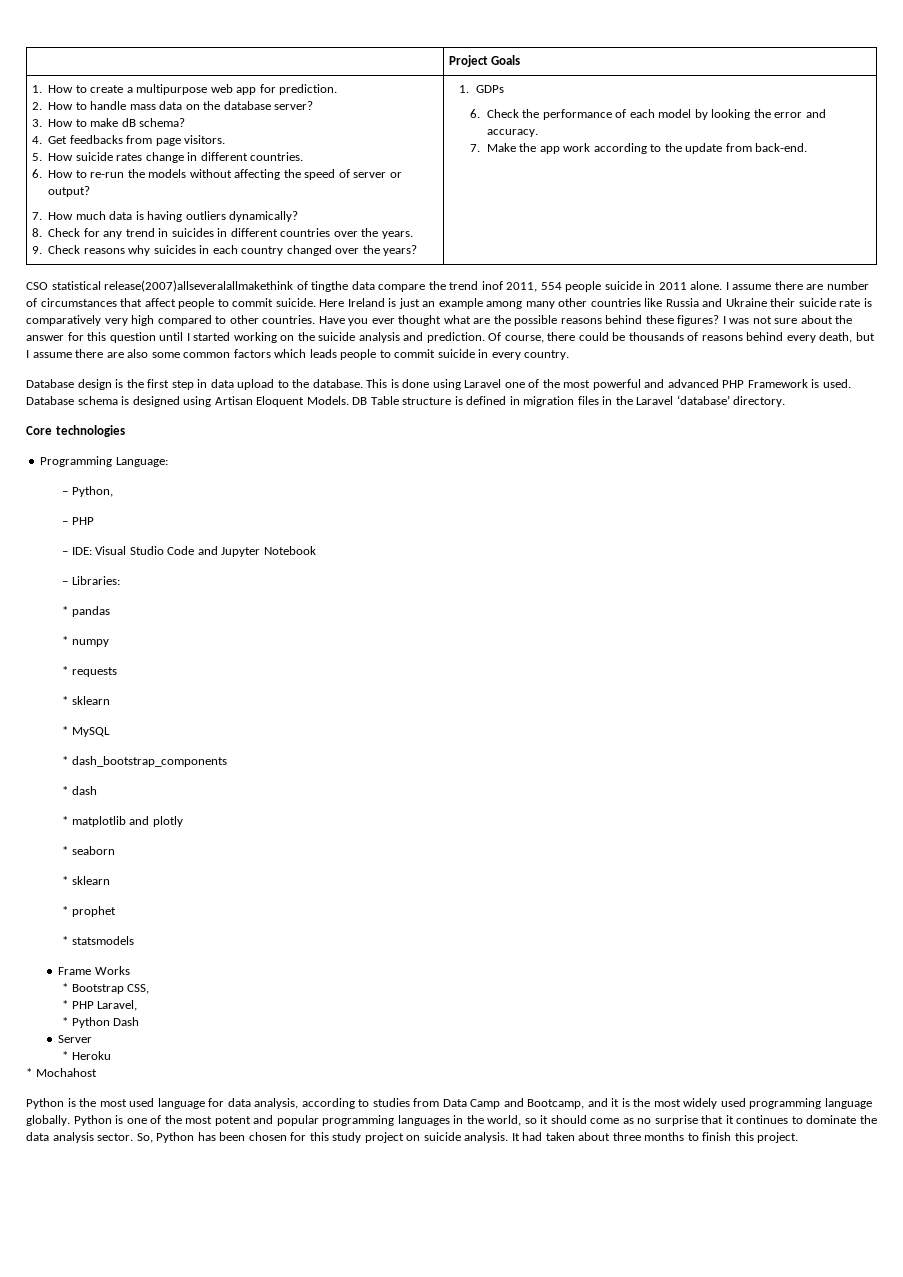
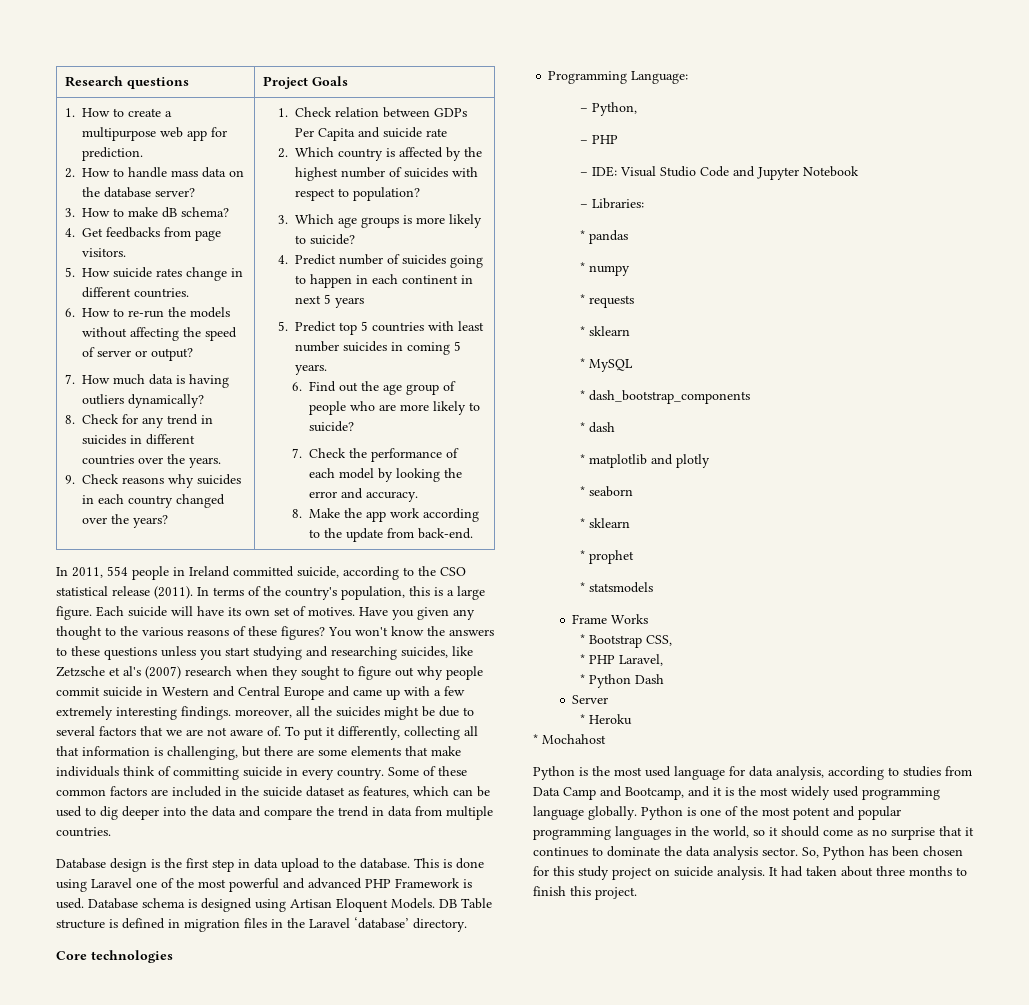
(448, 61) none -> [65,76,190,89] Research questions
[475,85,504,93] [470,109,481,118] GDPs // 6. -> [294,107,467,118] [294,127,447,141] [277,147,482,161] [294,167,478,181] [294,187,420,201] [277,214,482,228] [294,234,355,245] [277,254,483,268] [294,274,473,288] [294,294,364,308] [277,321,484,335] [294,341,461,355] [294,364,327,375] [291,381,456,395] [308,401,480,415] [308,421,354,432] [291,448,302,458] Check relation between GDPs Per Capita and suicide rate // 2. Which country is affected by the highest number of suicides with respect to population? // 3. Which age groups is more likely to suicide? // 4. Predict number of suicides going to happen in each continent in next 5 years // 5. Predict top 5 countries with least number suicides in coming 5 years. // 6. Find out the age group of people who are more likely to suicide? // 7.
[470,144,481,152] 7. -> [291,509,302,518] 8.
[26,280,869,292] [26,298,872,309] [26,315,853,326] [26,332,875,343] [26,349,570,360] CSO statistical release(2007)allseveralallmakethink of tingthe data compare the trend inof 2011, 554 people suicide in 2011 alone. I assume there are number of circumstances that affect people to commit suicide. Here Ireland is just an example among many other countries like Russia and Ukraine their suicide rate is comparatively very high compared to other countries. Have you ever thought what are the possible reasons behind these figures? I was not sure about the answer for this question until I started working on the suicide analysis and prediction. Of course, there could be thousands of reasons behind every death, but I assume there are also some common factors which leads people to commit suicide in every country. -> [56,566,466,580] [56,586,485,600] [56,606,475,620] [56,626,494,640] [56,646,473,660] [56,666,483,680] [56,686,465,700] [56,706,474,720] [56,726,478,740] [56,746,461,760] [56,766,467,780] [56,786,490,798] [56,806,493,820] [56,827,111,837] In 2011, 554 people in Ireland committed suicide, according to the CSO statistical release (2011). In terms of the country's population, this is a large figure. Each suicide will have its own set of motives. Have you given any thought to the various reasons of these figures? You won't know the answers to these questions unless you start studying and researching suicides, like Zetzsche et al's (2007) research when they sought to figure out why people commit suicide in Western and Central Europe and came up with a few extremely interesting findings. moreover, all the suicides might be due to several factors that we are not aware of. To put it differently, collecting all that information is challenging, but there are some elements that make individuals think of committing suicide in every country. Some of these common factors are included in the suicide dataset as features, which can be used to dig deeper into the data and compare the trend in data from multiple countries.

